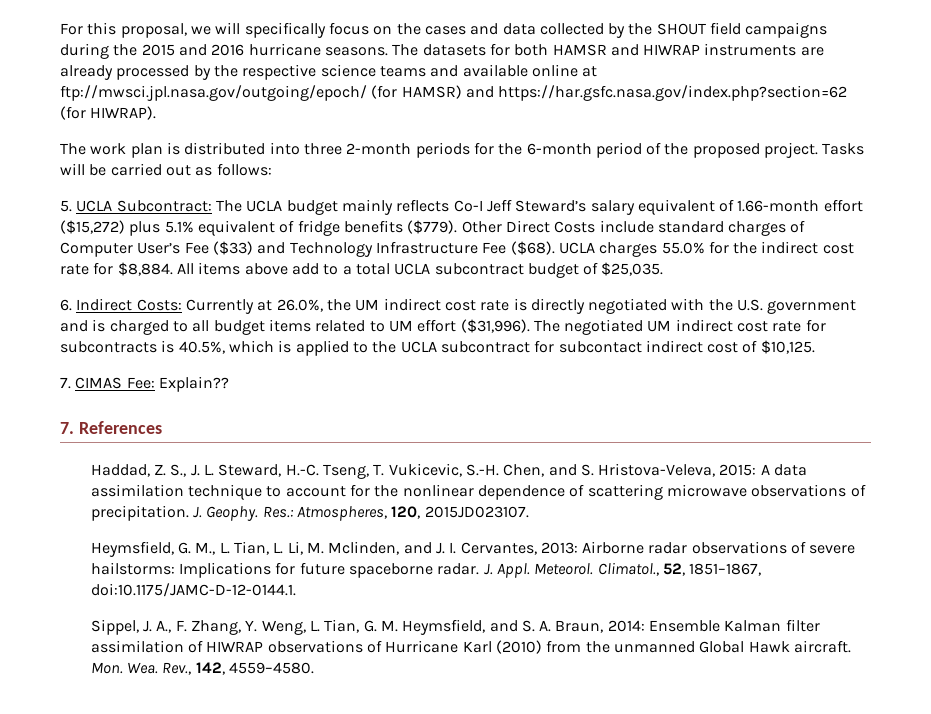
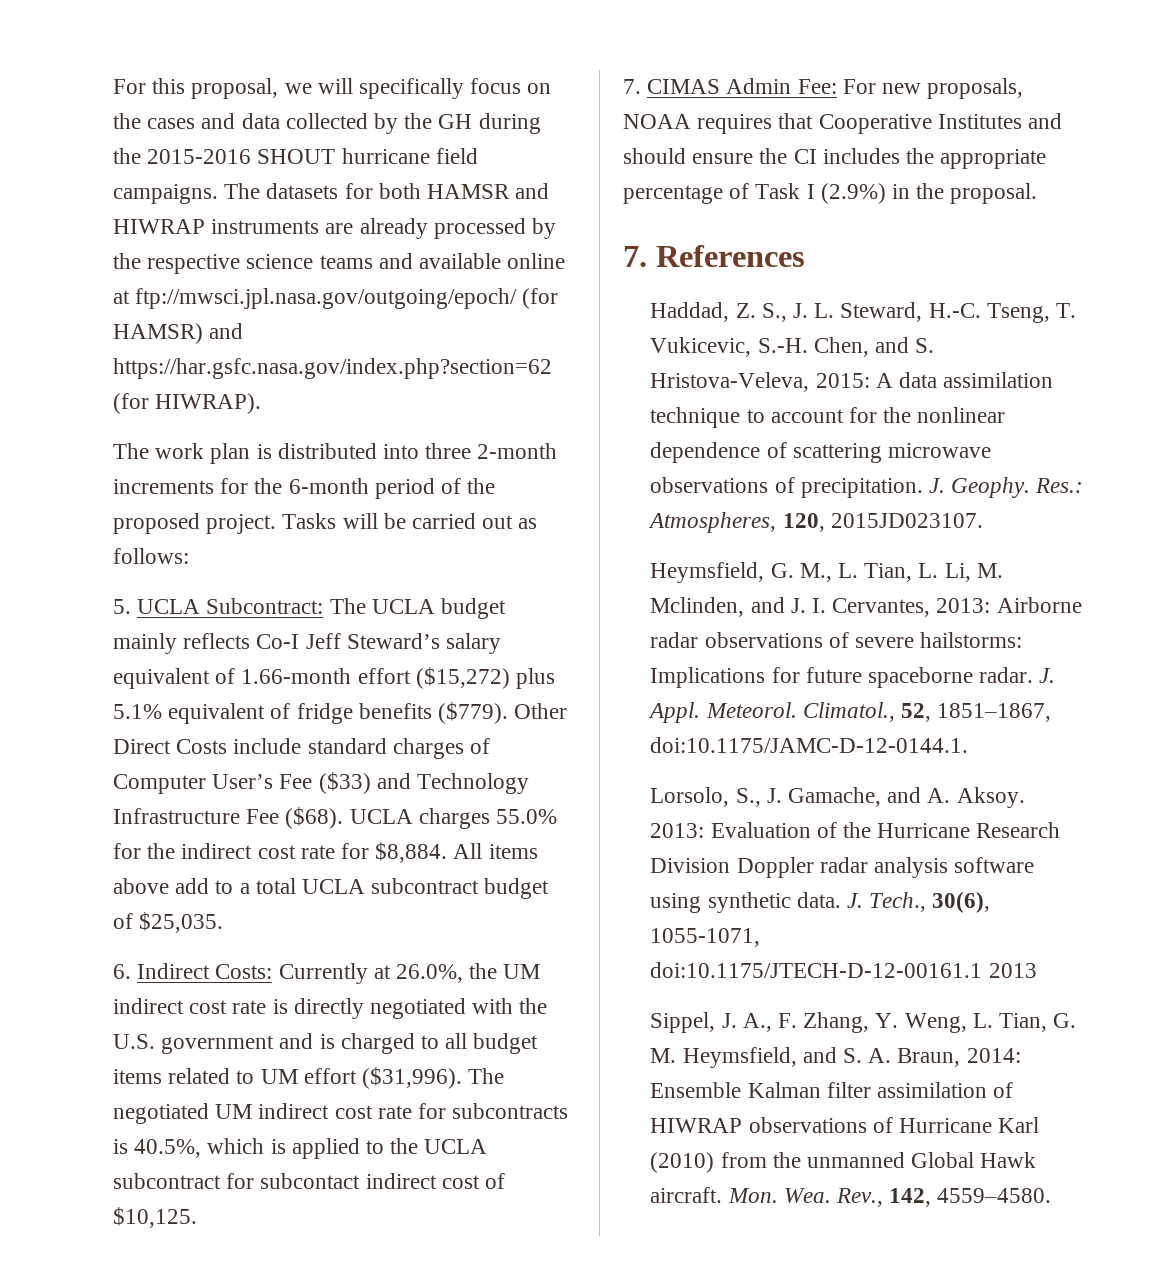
[656,22,828,38] [60,43,388,59] SHOUT field campaigns during the 2015 and 2016 hurricane seasons. -> [438,113,541,134] [113,148,478,164] [113,184,218,204] GH during the 2015-2016 SHOUT hurricane field campaigns.
[415,142,470,158] periods -> [113,479,214,494] increments
[126,376,229,392] Fee: Explain?? -> [726,78,1024,99] [623,113,1063,134] [623,148,1047,169] [623,183,1038,204] Admin Fee: For new proposals, NOAA requires that Cooperative Institutes and should ensure the CI includes the appropriate percentage of Task I (2.9%) in the proposal.
(296, 590) none -> [650,787,1025,808] [650,822,1061,838] [650,857,1035,878] [650,892,991,913] [650,928,761,947] [650,962,1037,978] // Lorsolo, S., J. Gamache, and A. Aksoy. 2013: Evaluation of the Hurricane Research Division Doppler radar analysis software using synthetic data. J. Tech., 30(6), 1055-1071, doi:10.1175/JTECH-D-12-00161.1 2013

